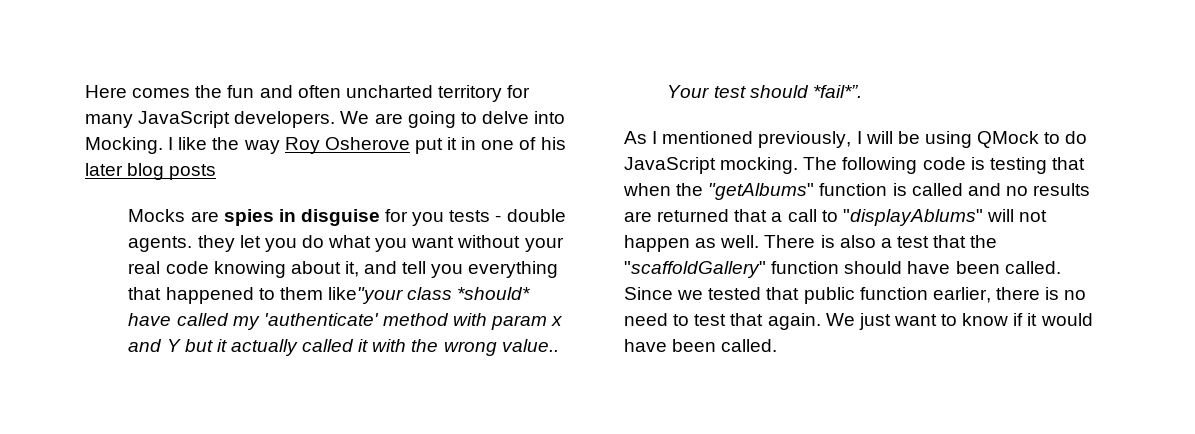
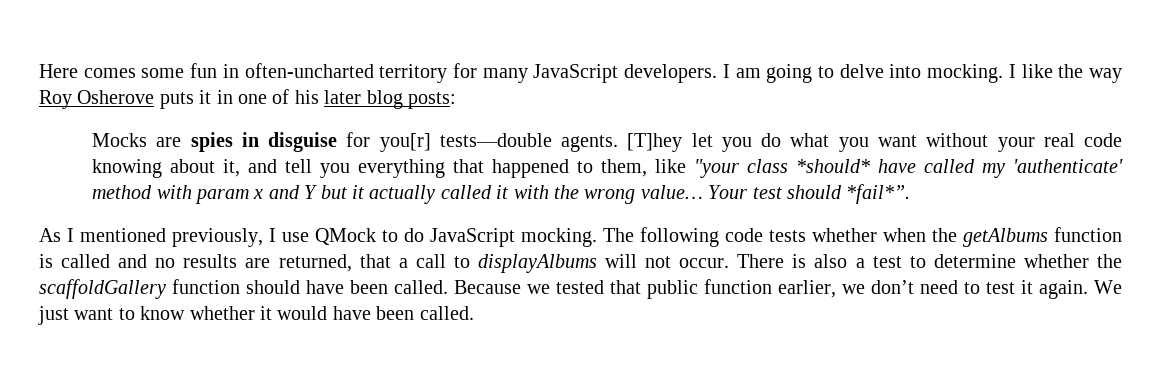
[195,85,433,98] the fun and often uncharted -> [141,63,374,78] some fun in often-uncharted
[340,111,403,124] We are -> [722,64,761,78] I am
[85,137,163,154] Mocking. -> [927,64,1004,83] mocking.
[414,138,443,154] put -> [159,92,194,109] puts
[169,164,217,180] posts -> [408,92,456,109] posts:
[412,209,566,226] [128,235,235,252] you tests - double agents. they -> [379,133,683,152] you[r] tests—double agents. [T]hey
[279,287,403,304] them like"your -> [601,159,740,178] them, like "your
[501,339,559,352] value.. -> [640,185,703,199] value…
[865,131,972,148] will be using -> [282,232,309,242] use
[970,157,1085,174] is testing that -> [769,228,877,242] tests whether
[708,183,815,200] "getAlbums" -> [963,228,1048,247] getAlbums
[657,209,730,222] returned -> [278,254,352,272] returned,
[842,209,983,226] "displayAblums" -> [477,254,597,273] displayAlbums
[624,235,760,252] happen as well. -> [679,258,730,268] occur.
[933,235,998,248] [624,261,766,278] that the "scaffoldGallery" -> [909,254,1122,268] [39,279,166,299] to determine whether the scaffoldGallery
[624,287,673,300] Since -> [454,280,521,294] Because
[995,287,1087,300] there is no -> [842,280,914,294] we don’t
[730,313,764,326] that -> [1021,280,1033,294] it
[1013,313,1024,326] if -> [189,306,255,320] whether

